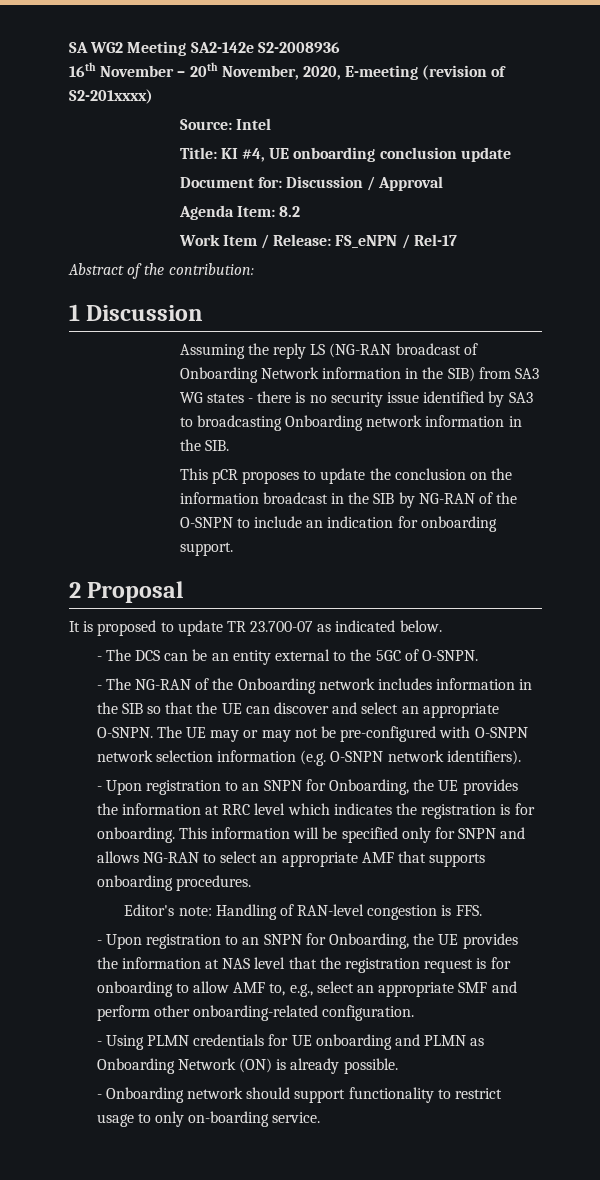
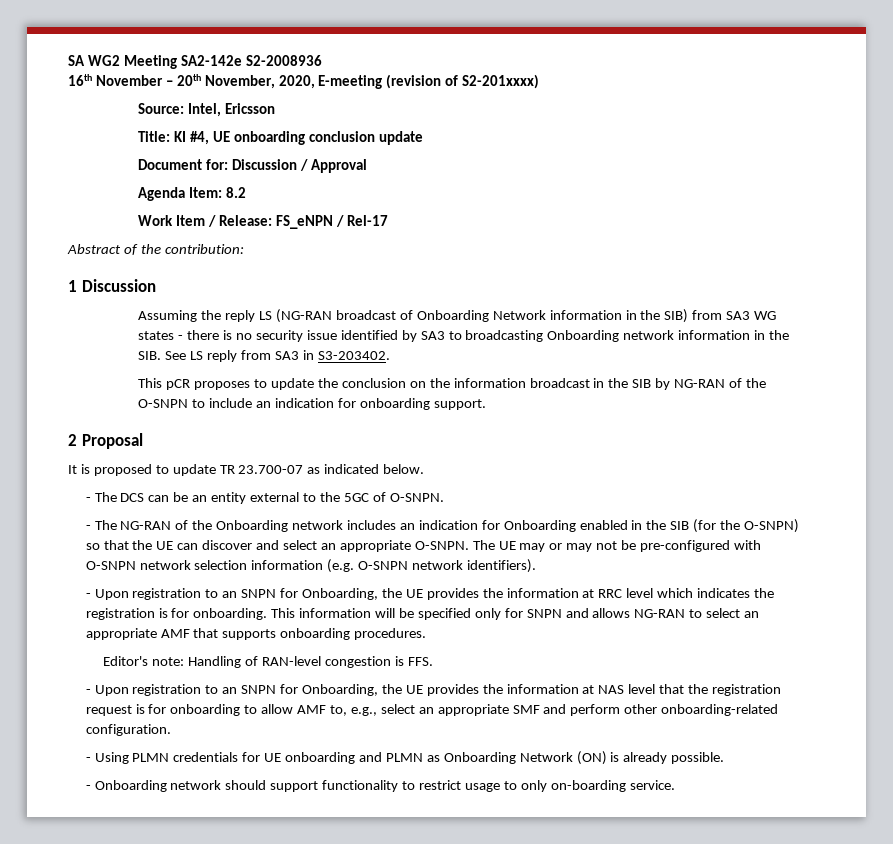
[235,118,271,130] Intel -> [188,103,276,117] Intel, Ericsson
(229, 445) none -> [165,350,390,362] See LS reply from SA3 in S3-203402.
[436,678,533,690] [96,702,143,714] information in the SIB -> [399,519,800,533] an indication for Onboarding enabled in the SIB (for the O-SNPN)

